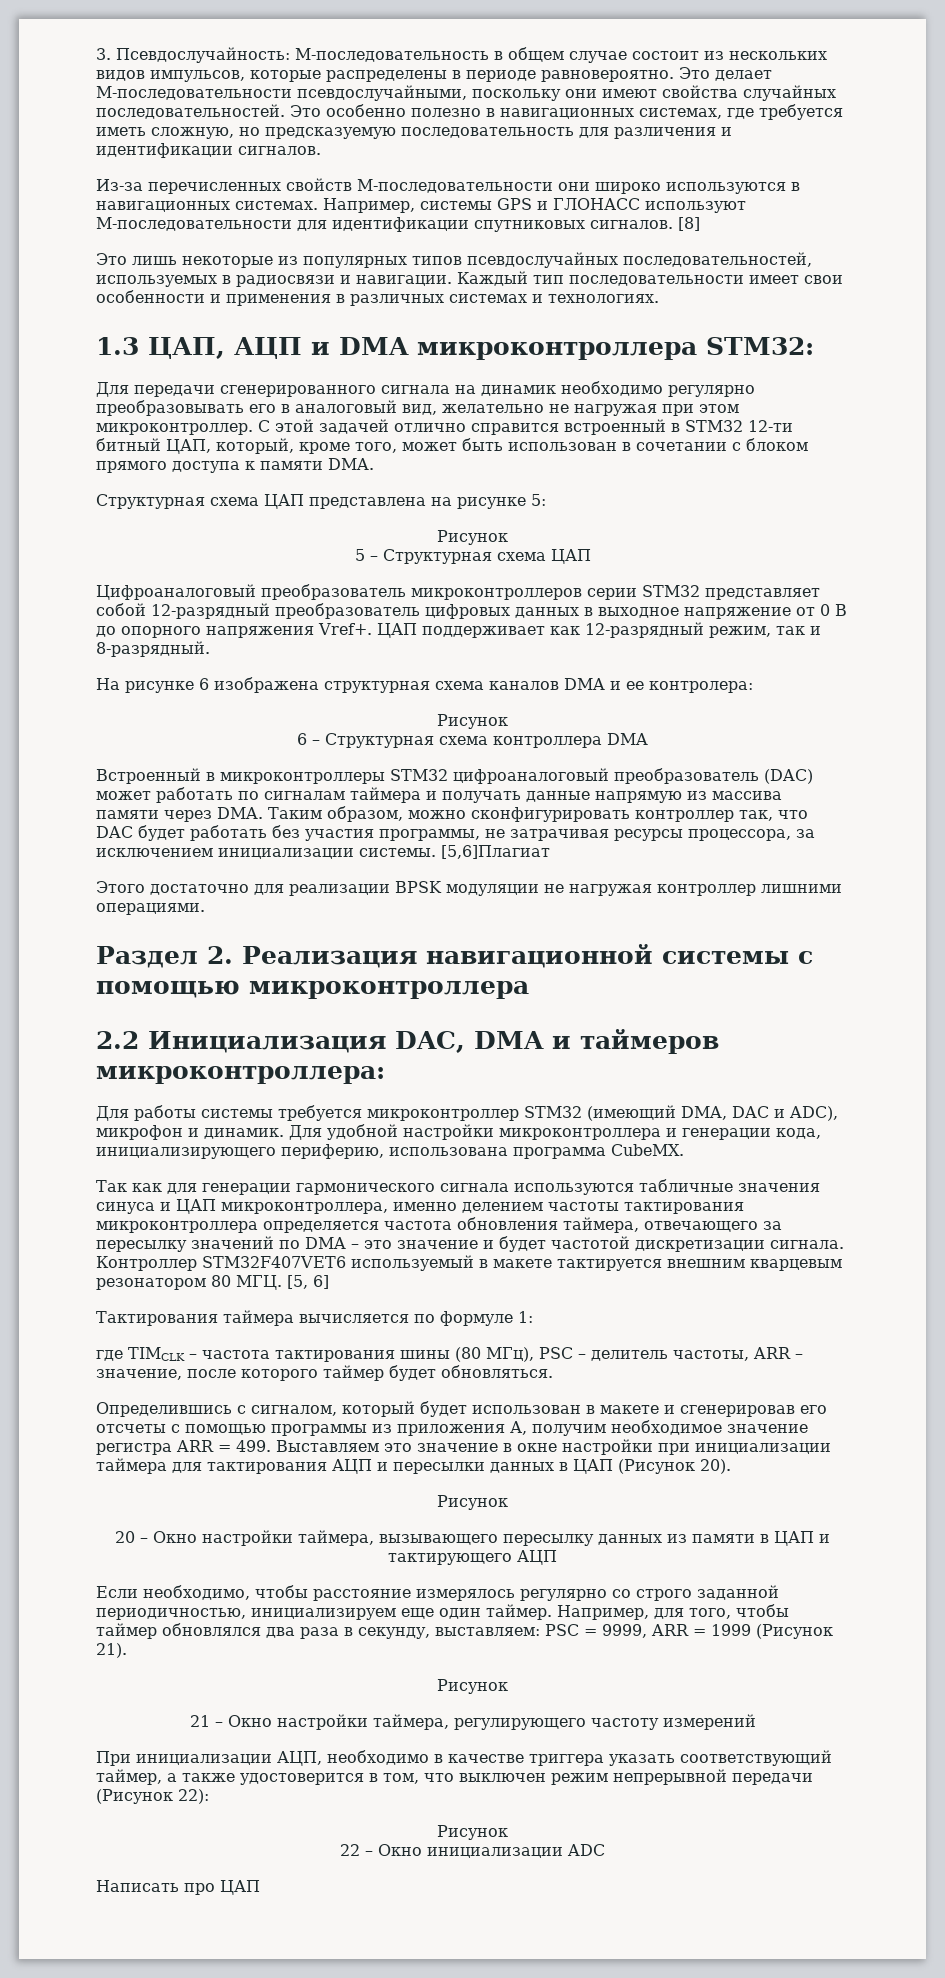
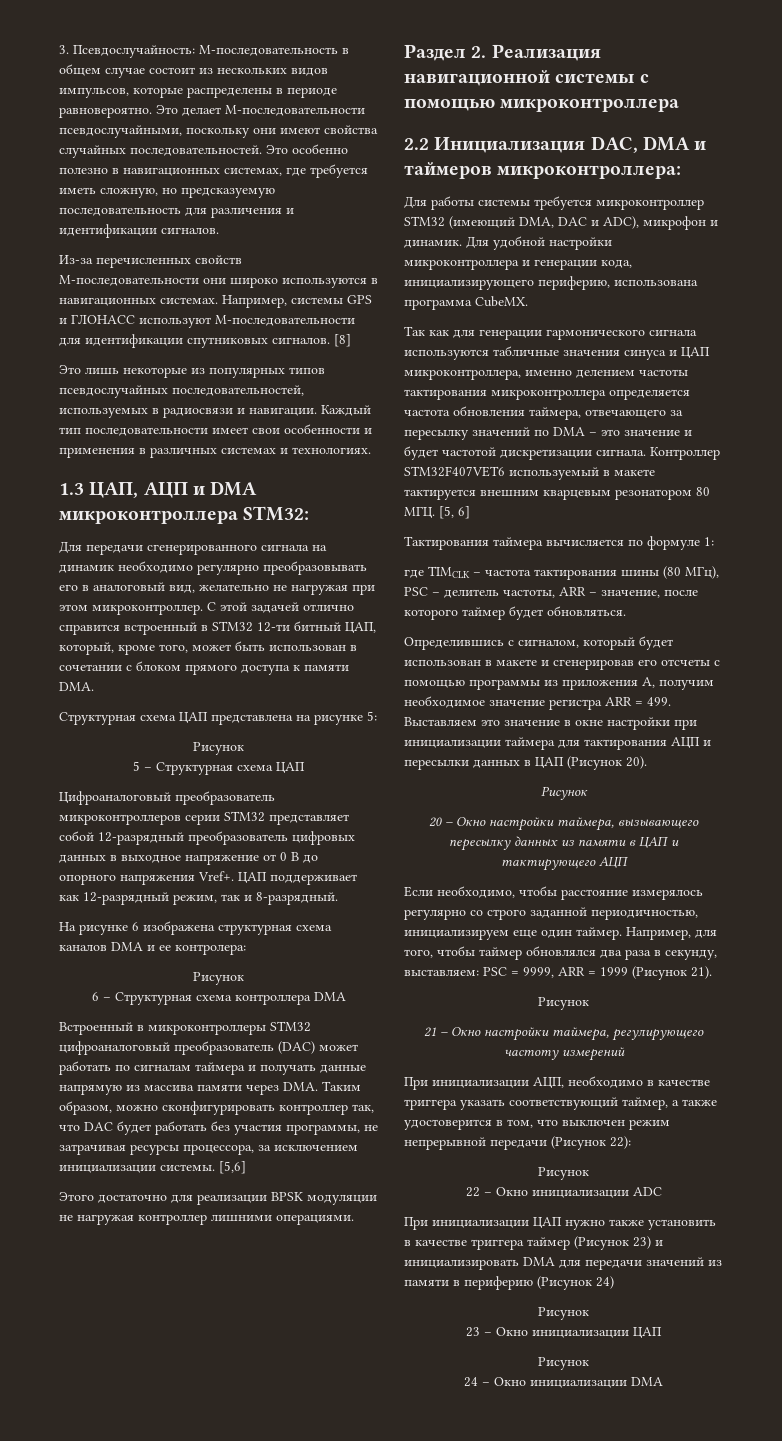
[441,845,550,859] [5,6]Плагиат -> [219,1161,246,1174] [5,6]
[96,1880,260,1895] Написать про ЦАП -> [404,1217,716,1230] [404,1236,663,1250] [404,1257,722,1270] [404,1276,614,1290] [538,1307,589,1320] [466,1327,662,1339] [538,1357,589,1370] [464,1377,663,1388] При инициализации ЦАП нужно также установить в качестве триггера таймер (Рисунок 23) и инициализировать DMA для передачи значений из памяти в периферию (Рисунок 24) // Рисунок // 23 – Окно инициализации ЦАП // Рисунок // 24 – Окно инициализации DMA

